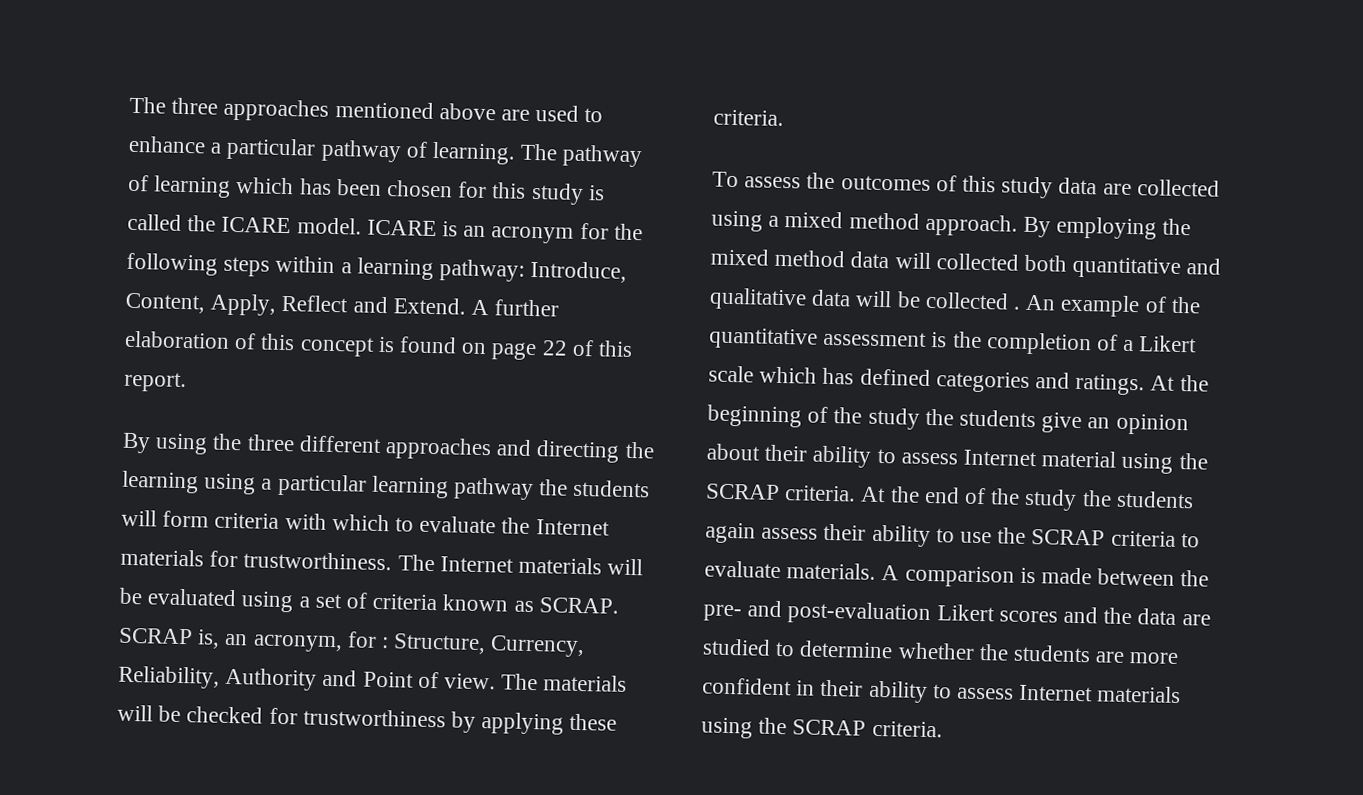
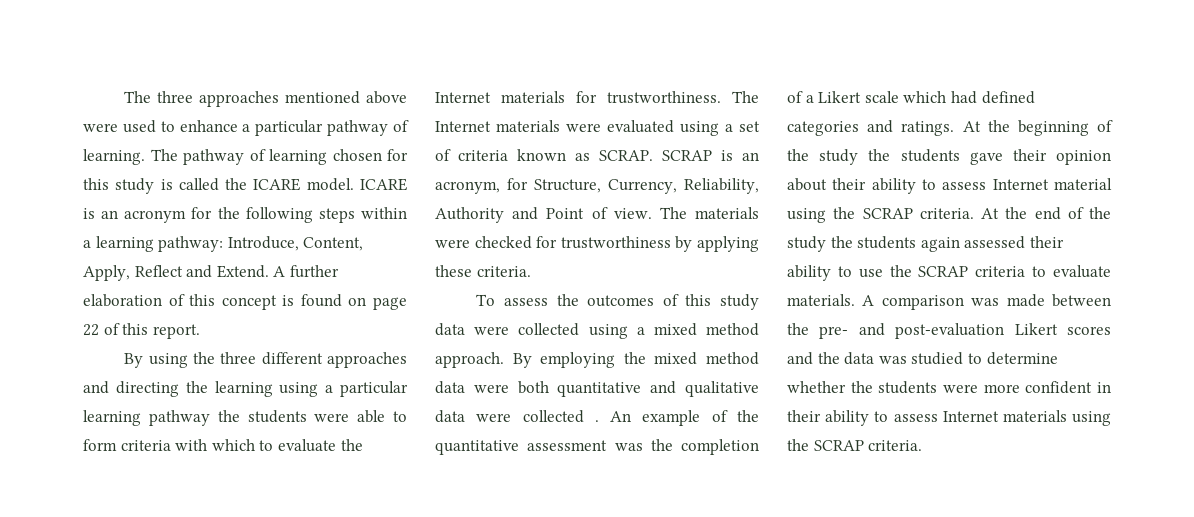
[501,109,531,121] are -> [83,123,118,132] were
[236,177,382,196] which has been -> (327, 157) none
[121,509,157,527] will -> [314,410,407,423] were able to
[607,558,644,576] [119,587,143,605] will be -> [566,123,601,132] were
[197,629,221,649] is, -> [721,150,733,161] is
[381,637,390,649] : -> (528, 184) none
[117,704,182,723] will be -> [435,239,470,248] were
[1102,183,1132,195] are -> [474,326,510,335] were
[894,252,1019,271] will collected -> [473,384,509,393] were
[855,290,921,308] will be -> [476,413,512,422] were
[931,332,948,348] is -> [614,443,643,451] was
[822,367,855,385] has -> [950,91,977,104] had
[1041,412,1111,434] give an -> [969,149,1047,165] gave their
[761,527,819,540] assess -> [964,236,1026,249] assessed
[1019,567,1036,584] is -> [971,298,1000,306] was
[1181,614,1211,626] are -> [878,356,907,364] was
[1095,651,1125,663] are -> [943,384,978,393] were

